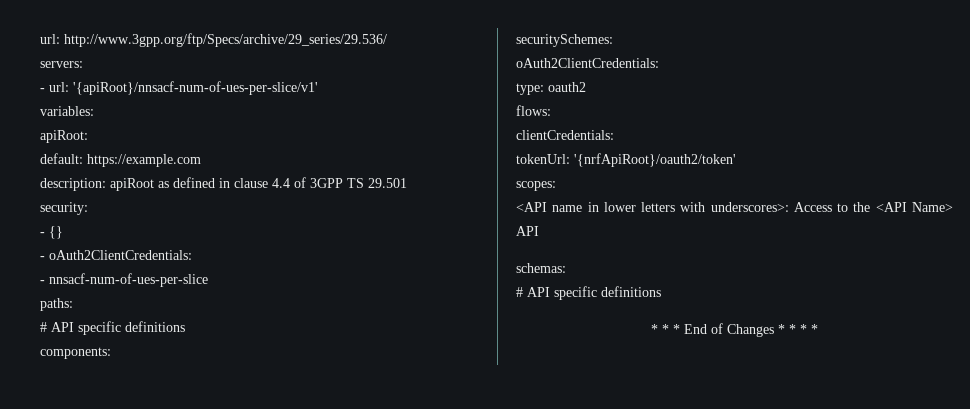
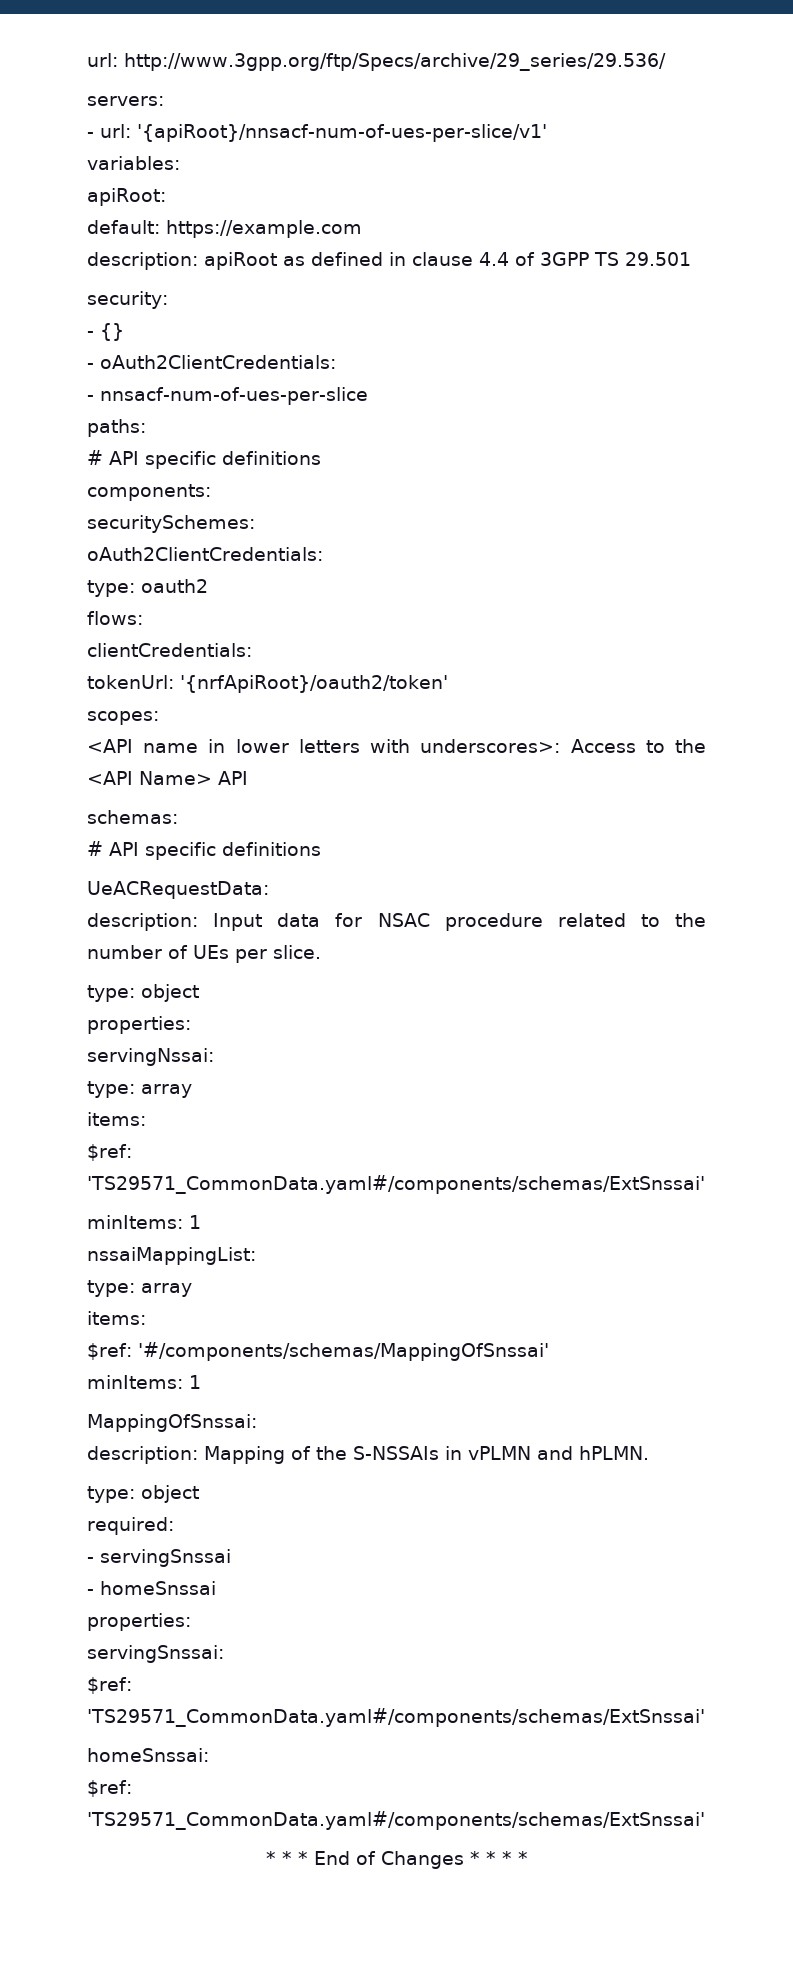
(661, 291) none -> [87,881,269,899] [87,913,706,931] [87,945,321,963] [87,984,199,1002] [87,1016,191,1034] [87,1048,214,1066] [87,1081,192,1098] [87,1112,146,1126] [87,1144,132,1161] [87,1175,705,1194] [87,1215,201,1229] [87,1247,256,1265] [87,1280,192,1297] [87,1311,146,1325] [87,1342,549,1361] [87,1375,201,1389] [87,1414,257,1432] [87,1446,649,1464] [87,1485,199,1503] [87,1517,174,1535] [87,1549,231,1567] [87,1581,216,1595] [87,1613,191,1631] [87,1645,224,1663] [87,1677,132,1694] [87,1708,705,1727] [87,1748,209,1762] [87,1780,132,1797] [87,1811,705,1830] // UeACRequestData: // description: Input data for NSAC procedure related to the number of UEs per slice. // type: object // properties: // servingNssai: // type: array // items: // $ref: 'TS29571_CommonData.yaml#/components/schemas/ExtSnssai' // minItems: 1 // nssaiMappingList: // type: array // items: // $ref: '#/components/schemas/MappingOfSnssai' // minItems: 1 // MappingOfSnssai: // description: Mapping of the S-NSSAIs in vPLMN and hPLMN. // type: object // required: // - servingSnssai // - homeSnssai // properties: // servingSnssai: // $ref: 'TS29571_CommonData.yaml#/components/schemas/ExtSnssai' // homeSnssai: // $ref: 'TS29571_CommonData.yaml#/components/schemas/ExtSnssai'

